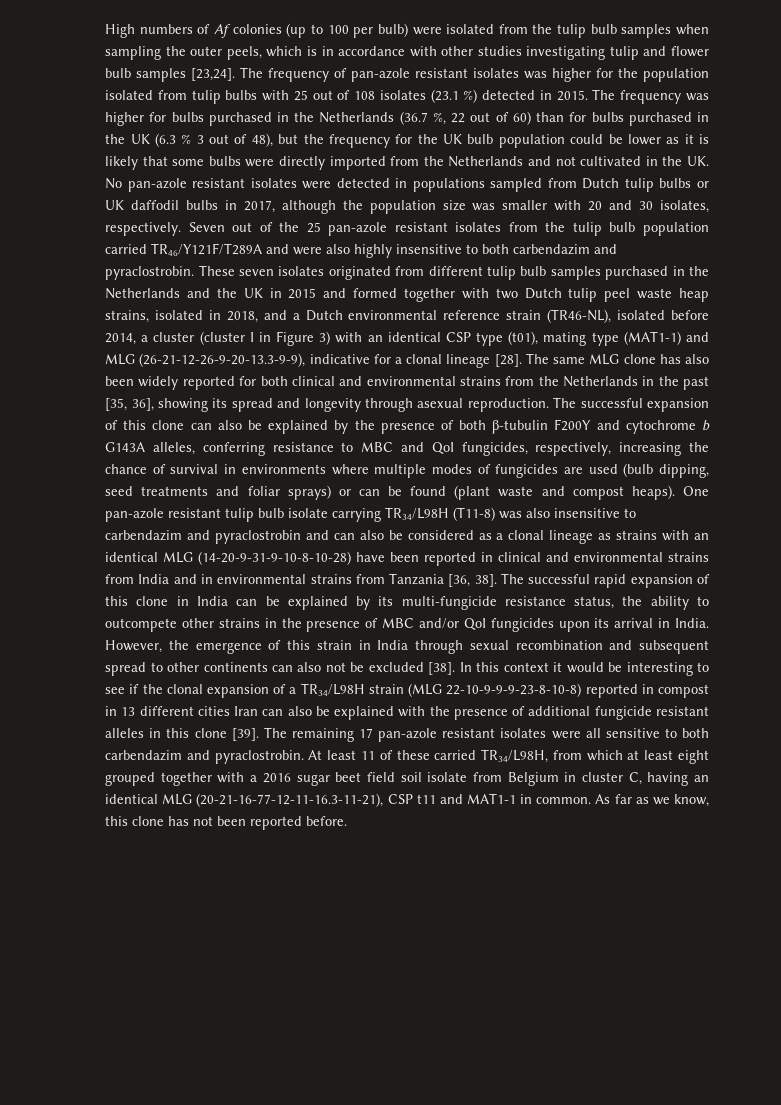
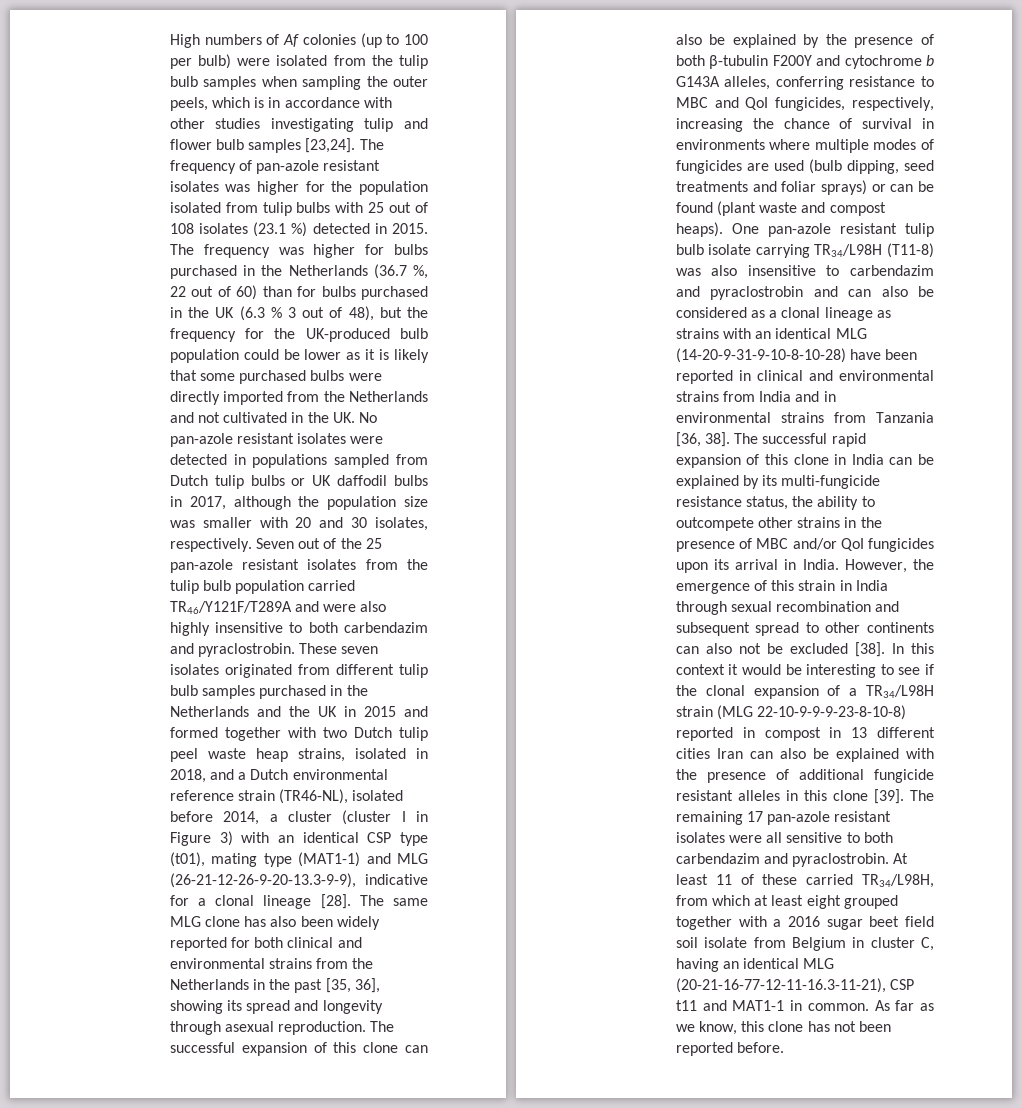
[442,134,462,144] UK -> [305,328,390,342] UK-produced
(205, 162) none -> [239,370,307,384] purchased

